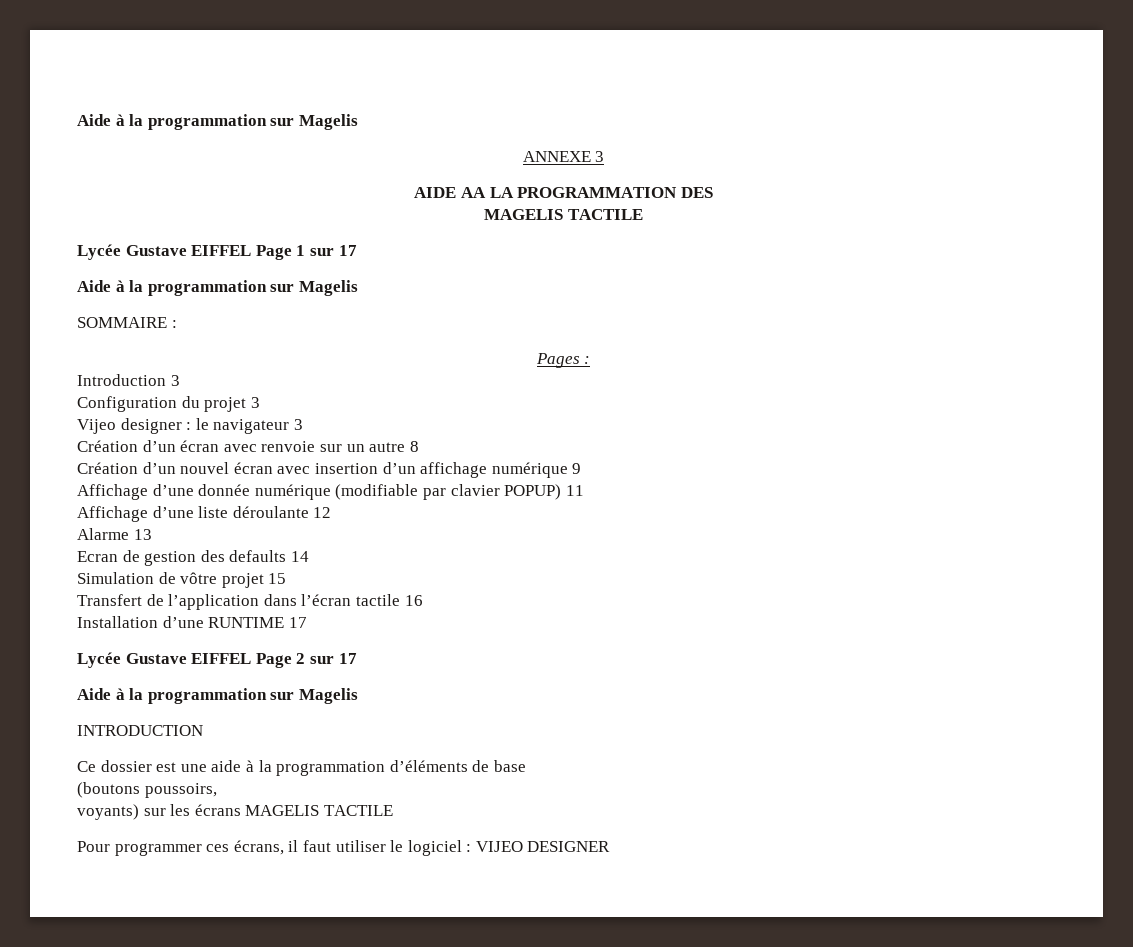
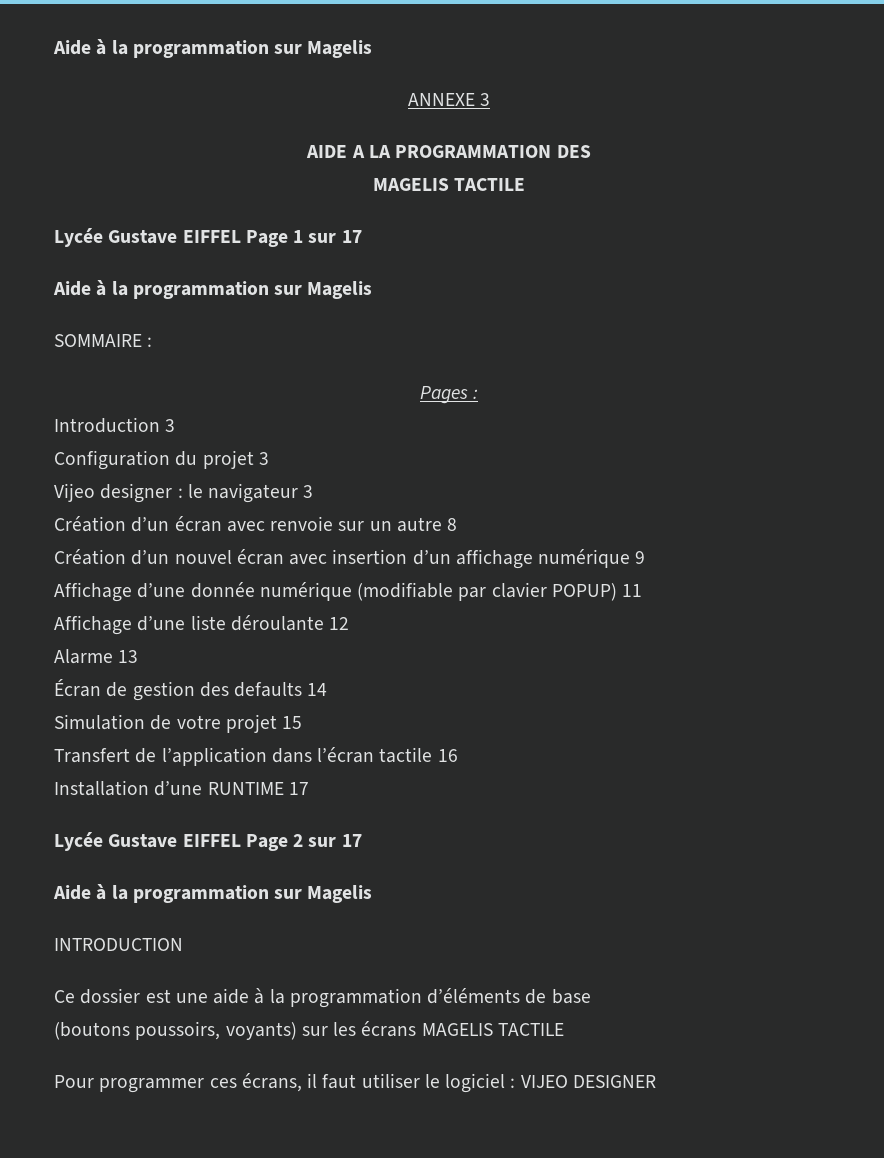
[460,187,486,198] AA -> [351,145,365,158] A
[77,551,118,562] Ecran -> [54,679,101,697] Écran
[180,572,218,584] vôtre -> [176,715,221,729] votre
(217, 790) // -> (221, 1030) none

